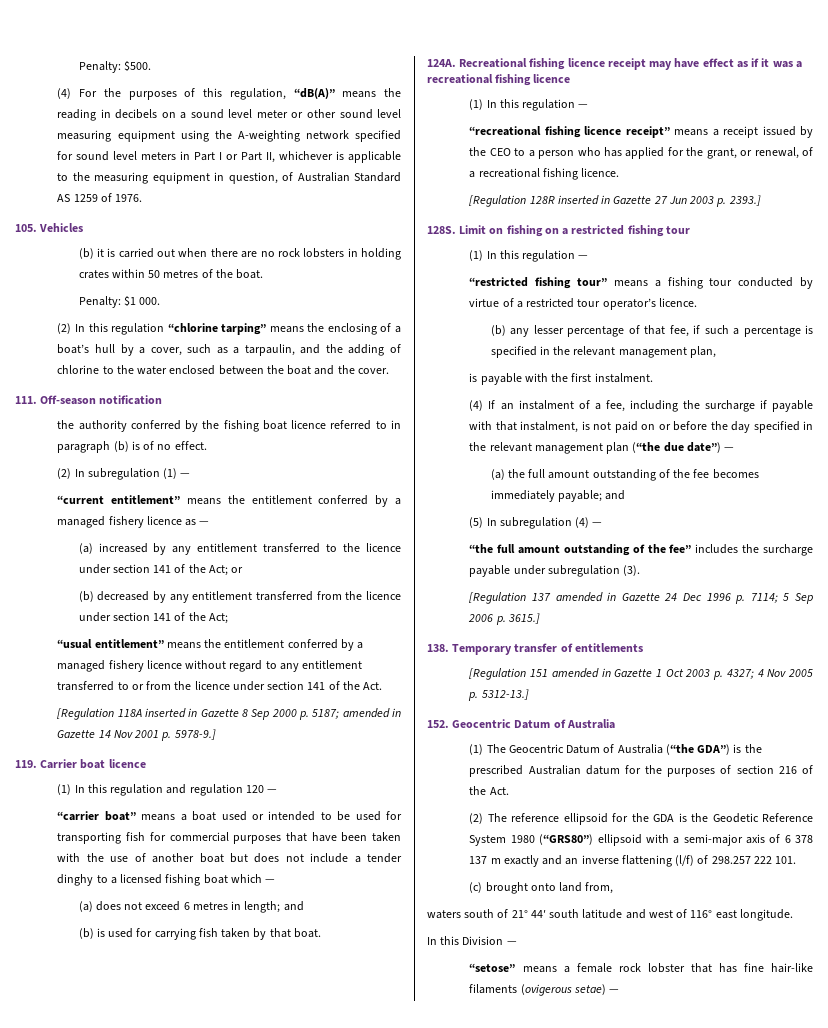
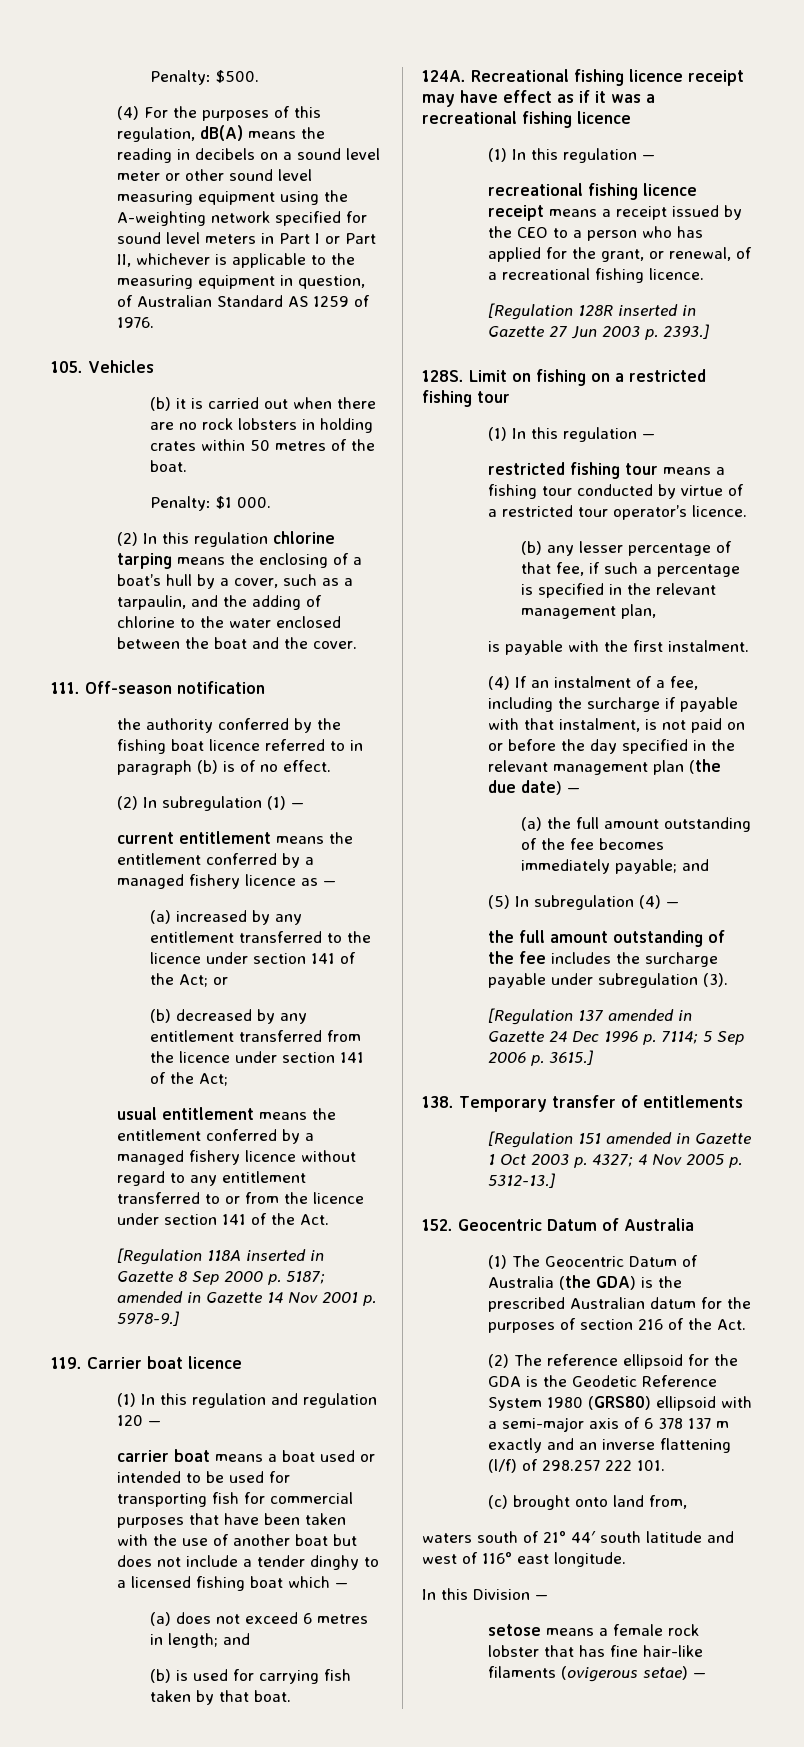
[293,88,335,99] “dB(A)” -> [200,125,244,141] dB(A)
[167,323,267,335] “chlorine tarping” -> [273,531,336,544] [117,553,173,569] chlorine tarping
[57,495,181,504] “current entitlement” -> [117,831,272,844] current entitlement
[57,639,164,649] “usual entitlement” -> [117,1107,255,1120] usual entitlement
[57,811,136,821] “carrier boat” -> [117,1449,211,1462] carrier boat
[469,126,670,138] “recreational fishing licence receipt” -> [488,183,698,200] [488,205,545,221] recreational fishing licence receipt
[469,277,608,289] “restricted fishing tour” -> [488,462,659,479] restricted fishing tour
[632,442,721,453] (“the due date”) -> [689,759,722,774] [488,780,563,795] (the due date)
[469,544,692,556] “the full amount outstanding of the fee” -> [488,930,726,947] [488,951,547,964] the full amount outstanding of the fee
[665,744,731,755] (“the GDA”) -> [559,1275,637,1290] (the GDA)
[539,834,594,845] (“GRS80”) -> [588,1396,652,1410] (GRS80)
[469,963,516,972] “setose” -> [488,1624,542,1636] setose

